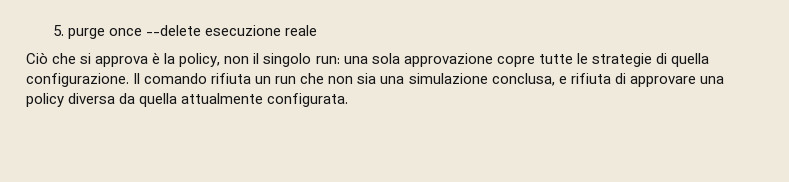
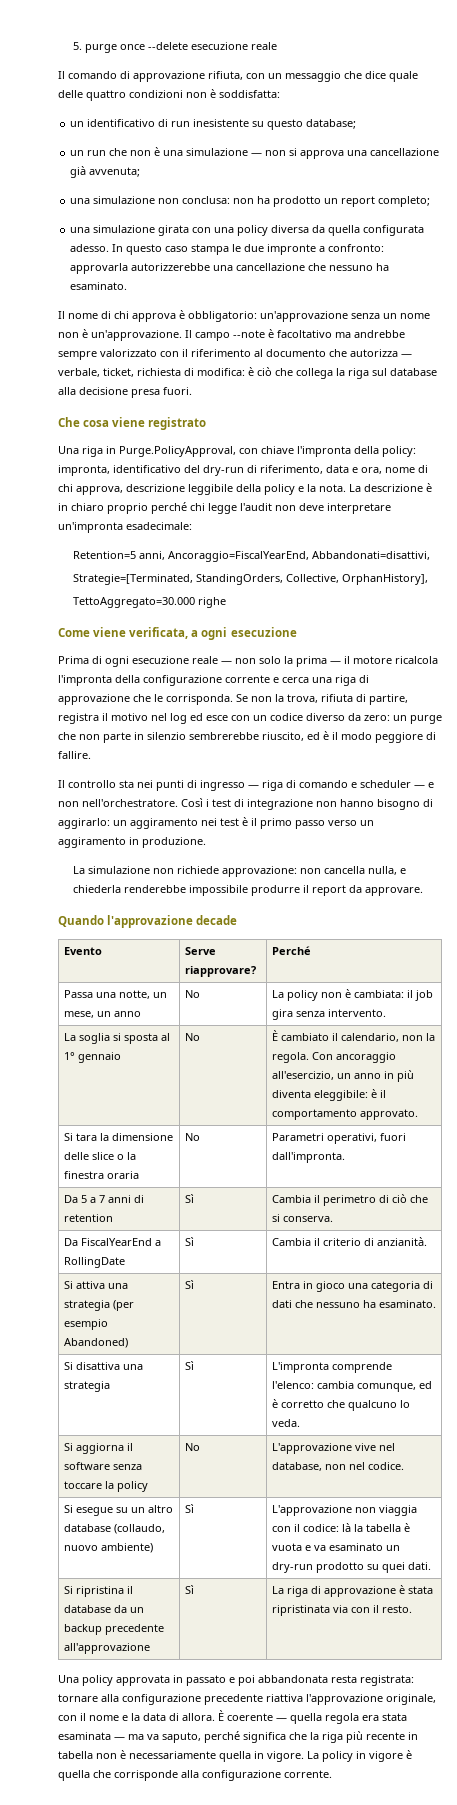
[26,52,709,67] [26,73,252,87] Ciò che si approva è la policy, non il singolo run: una sola approvazione copre tutte le strategie di quella configurazione. Il comando rifiuta -> [58,71,418,82] [58,89,280,101] [70,119,357,130] Il comando di approvazione rifiuta, con un messaggio che dice quale delle quattro condizioni non è soddisfatta: // un identificativo di run inesistente su questo database; //
[357,73,696,87] sia una simulazione conclusa, e rifiuta di approvare -> [154,147,440,159] [70,166,141,178] [70,196,431,207] [70,225,212,236] è una simulazione — non si approva una cancellazione già avvenuta; // una simulazione non conclusa: non ha prodotto un report completo; // una simulazione girata con
[181,93,349,107] attualmente configurata. -> [363,225,425,236] [70,244,385,255] [70,263,390,274] [70,282,128,290] [58,310,430,322] [58,329,405,341] [58,349,412,360] [58,367,437,379] [58,387,192,398] [58,417,207,430] [58,446,416,457] [58,465,428,476] [58,483,432,495] [58,502,391,514] [58,522,192,533] [72,551,430,562] [72,574,428,585] [72,597,226,608] [58,627,297,640] [58,656,438,667] [58,675,369,686] [58,694,408,705] [58,713,442,724] [58,731,436,743] [58,751,91,759] [58,780,434,791] [58,798,433,810] [58,817,374,829] [58,837,206,848] [72,866,406,877] [72,885,423,896] [58,915,238,928] [63,947,102,955] [184,947,216,955] [184,966,256,977] [271,946,311,955] [63,990,167,999] [63,1011,141,1018] [184,990,200,998] [271,989,433,1001] [271,1009,386,1020] [63,1033,170,1044] [63,1052,121,1063] [184,1033,200,1041] [271,1030,435,1042] [271,1052,396,1063] [271,1070,414,1082] [271,1089,386,1101] [271,1109,418,1120] [63,1133,173,1141] [63,1152,136,1160] [63,1171,139,1179] [184,1133,200,1141] [271,1133,406,1144] [271,1152,345,1163] [63,1195,144,1203] [63,1214,113,1222] [184,1194,194,1203] [271,1194,428,1206] [271,1214,333,1222] [63,1238,161,1246] [63,1257,125,1268] [184,1237,194,1246] [271,1237,427,1246] [63,1281,128,1289] [63,1300,134,1311] [63,1319,108,1330] [63,1338,128,1348] [184,1280,194,1289] [271,1281,433,1292] [271,1300,436,1308] [63,1362,143,1370] [63,1381,110,1392] [184,1361,194,1370] [271,1362,392,1373] [271,1381,432,1392] [271,1399,410,1411] [271,1419,300,1427] [63,1443,133,1454] [63,1462,142,1470] [63,1481,148,1492] [184,1443,200,1451] [271,1443,395,1454] [271,1462,404,1471] [63,1505,173,1516] [63,1524,165,1534] [63,1543,153,1553] [184,1504,194,1513] [271,1505,417,1516] [271,1523,410,1532] [271,1543,400,1551] [271,1562,431,1573] [63,1586,133,1597] [63,1605,144,1613] [63,1624,164,1635] [63,1643,150,1654] [184,1585,194,1594] [271,1585,433,1597] [271,1605,412,1616] [58,1675,414,1686] [58,1694,436,1705] [58,1710,407,1724] [58,1731,418,1743] [58,1750,412,1762] [58,1770,332,1781] configurata adesso. In questo caso stampa le due impronte a confronto: approvarla autorizzerebbe una cancellazione che nessuno ha esaminato. // Il nome di chi approva è obbligatorio: un'approvazione senza un nome non è un'approvazione. Il campo --note è facoltativo ma andrebbe sempre valorizzato con il riferimento al documento che autorizza — verbale, ticket, richiesta di modifica: è ciò che collega la riga sul database alla decisione presa fuori. // Che cosa viene registrato // Una riga in Purge.PolicyApproval, con chiave l'impronta della policy: impronta, identificativo del dry-run di riferimento, data e ora, nome di chi approva, descrizione leggibile della policy e la nota. La descrizione è in chiaro proprio perché chi legge l'audit non deve interpretare un'impronta esadecimale: // Retention=5 anni, Ancoraggio=FiscalYearEnd, Abbandonati=disattivi, // Strategie=[Terminated, StandingOrders, Collective, OrphanHistory], // TettoAggregato=30.000 righe // Come viene verificata, a ogni esecuzione // Prima di ogni esecuzione reale — non solo la prima — il motore ricalcola l'impronta della configurazione corrente e cerca una riga di approvazione che le corrisponda. Se non la trova, rifiuta di partire, registra il motivo nel log ed esce con un codice diverso da zero: un purge che non parte in silenzio sembrerebbe riuscito, ed è il modo peggiore di fallire. // Il controllo sta nei punti di ingresso — riga di comando e scheduler — e non nell'orchestratore. Così i test di integrazione non hanno bisogno di aggirarlo: un aggiramento nei test è il primo passo verso un aggiramento in produzione. // La simulazione non richiede approvazione: non cancella nulla, e chiederla renderebbe impossibile produrre il report da approvare. // Quando l'approvazione decade // Evento | Serve riapprovare? | Perché // Passa una notte, un mese, un anno | No | La policy non è cambiata: il job gira senza intervento. // La soglia si sposta al 1° gennaio | No | È cambiato il calendario, non la regola. Con ancoraggio all'esercizio, un anno in più diventa eleggibile: è il comportamento approvato. // Si tara la dimensione delle slice o la finestra oraria | No | Parametri operativi, fuori dall'impronta. // Da 5 a 7 anni di retention | Sì | Cambia il perimetro di ciò che si conserva. // Da FiscalYearEnd a RollingDate | Sì | Cambia il criterio di anzianità. // Si attiva una strategia (per esempio Abandoned) | Sì | Entra in gioco una categoria di dati che nessuno ha esaminato. // Si disattiva una strategia | Sì | L'impronta comprende l'elenco: cambia comunque, ed è corretto che qualcuno lo veda. // Si aggiorna il software senza toccare la policy | No | L'approvazione vive nel database, non nel codice. // Si esegue su un altro database (collaudo, nuovo ambiente) | Sì | L'approvazione non viaggia con il codice: là la tabella è vuota e va esaminato un dry-run prodotto su quei dati. // Si ripristina il database da un backup precedente all'approvazione | Sì | La riga di approvazione è stata ripristinata via con il resto. // Una policy approvata in passato e poi abbandonata resta registrata: tornare alla configurazione precedente riattiva l'approvazione originale, con il nome e la data di allora. È coerente — quella regola era stata esaminata — ma va saputo, perché significa che la riga più recente in tabella non è necessariamente quella in vigore. La policy in vigore è quella che corrisponde alla configurazione corrente.

